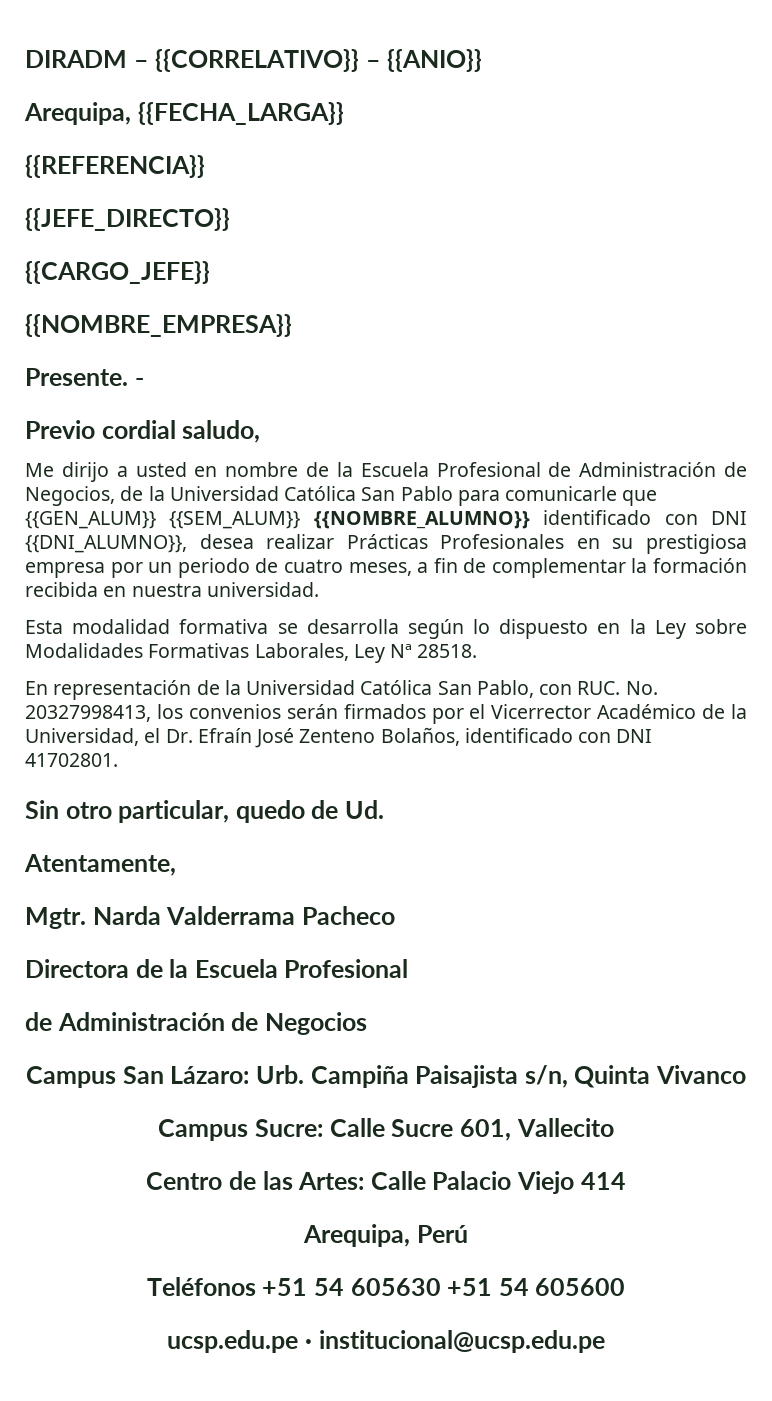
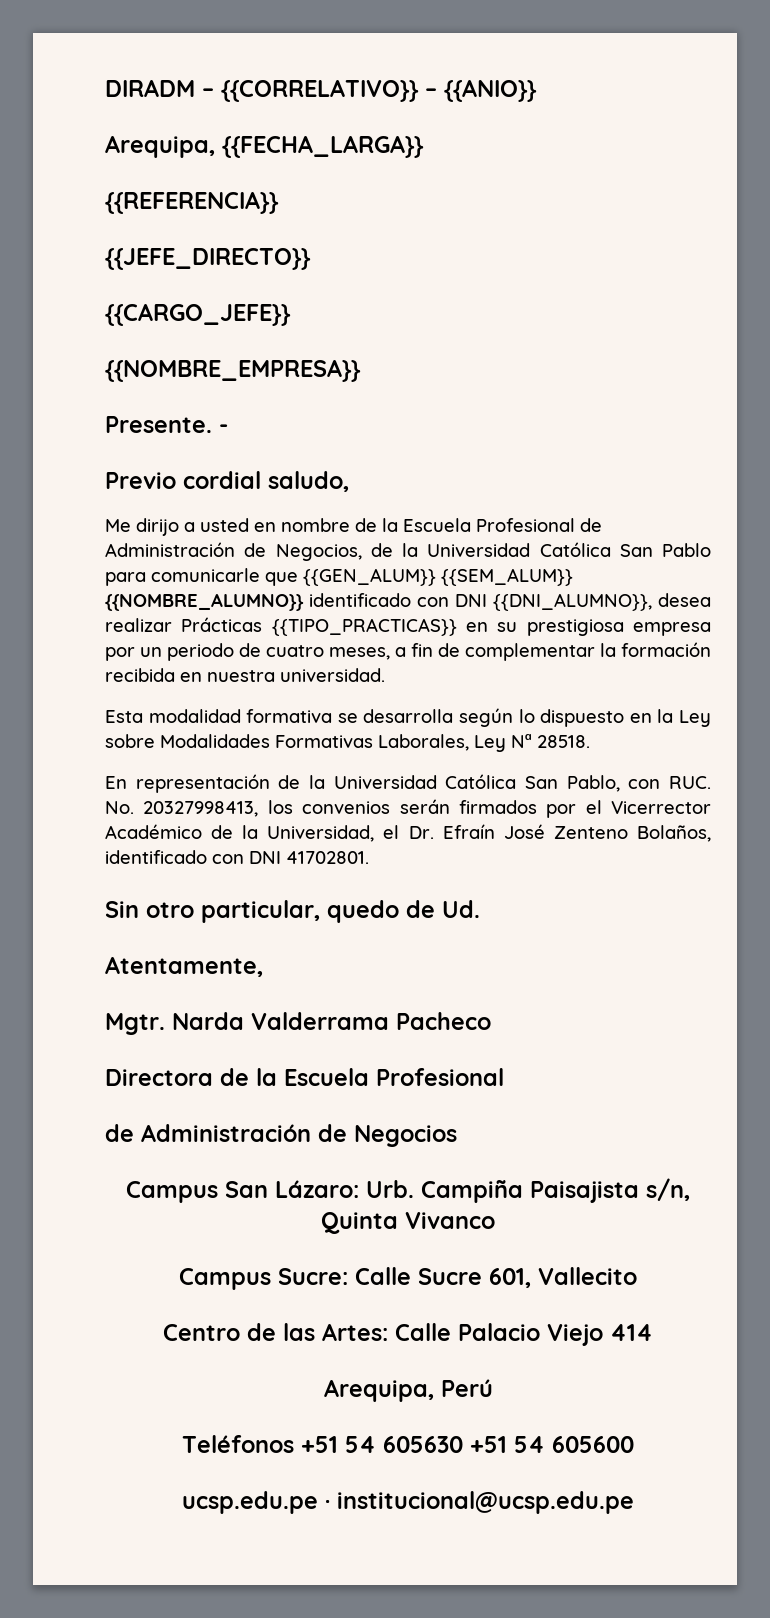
[440,534,565,549] Profesionales -> [271,618,457,636] {{TIPO_PRACTICAS}}

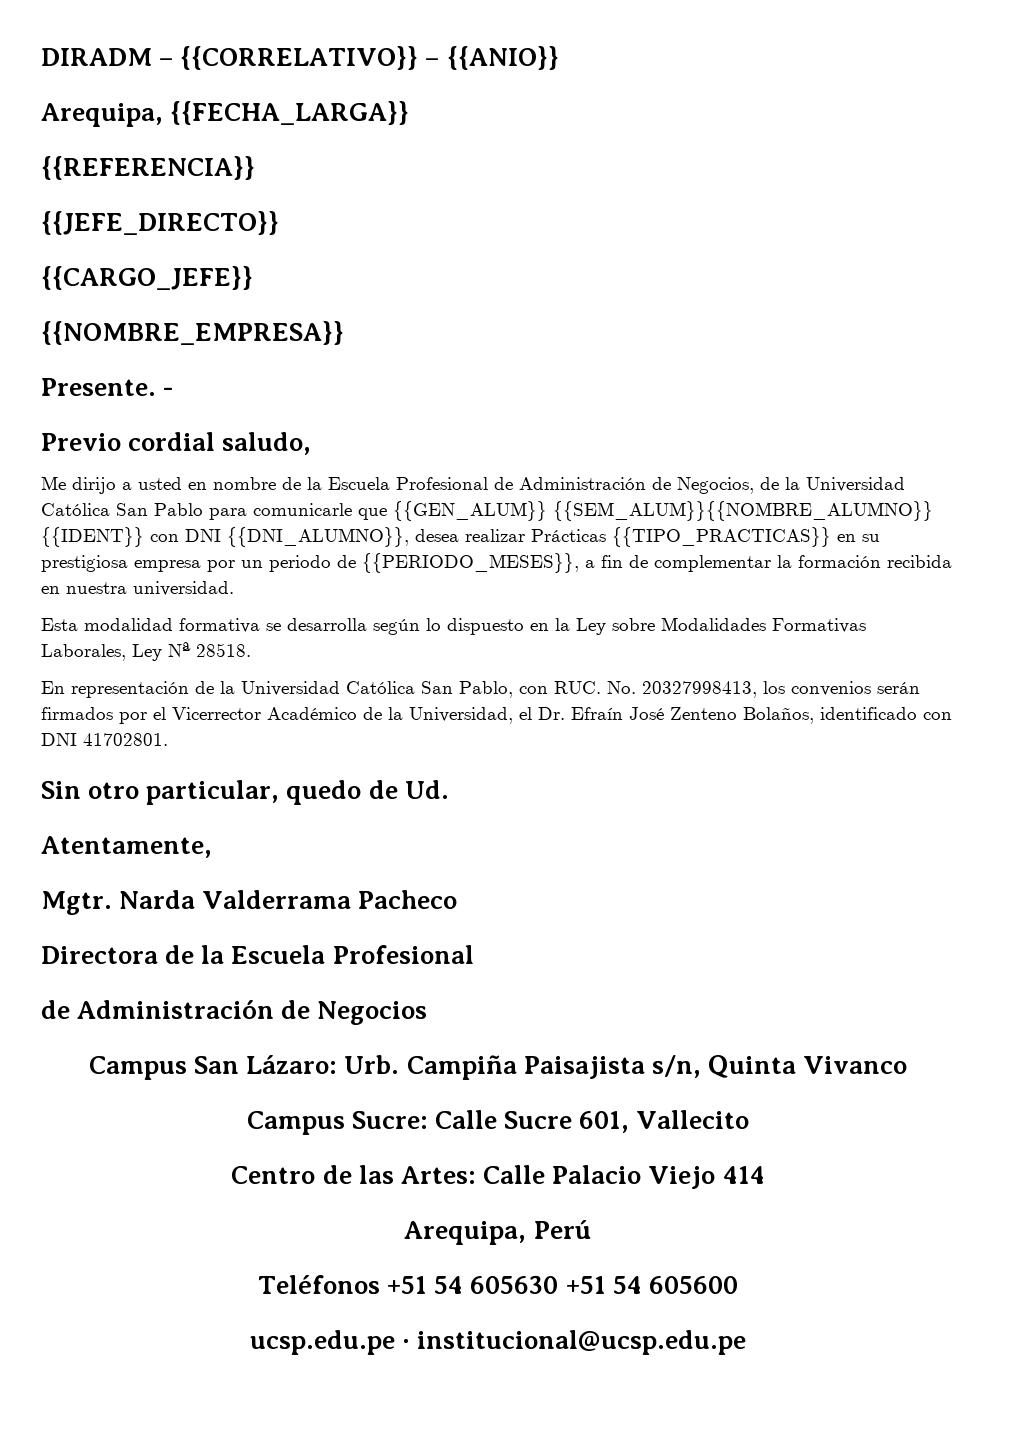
[441,568,573,586] [105,593,411,611] {{SEM_ALUM}} {{NOMBRE_ALUMNO}} identificado -> [553,501,933,521] [41,527,144,547] {{SEM_ALUM}}{{NOMBRE_ALUMNO}} {{IDENT}}
[266,645,390,660] cuatro meses, -> [362,553,579,573] {{PERIODO_MESES}},

